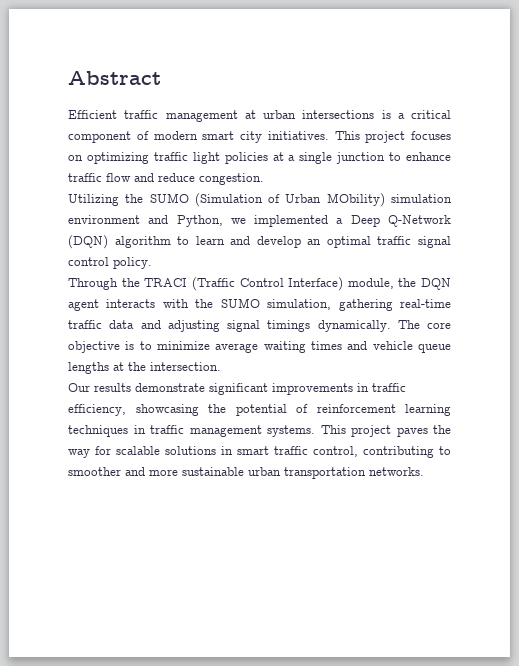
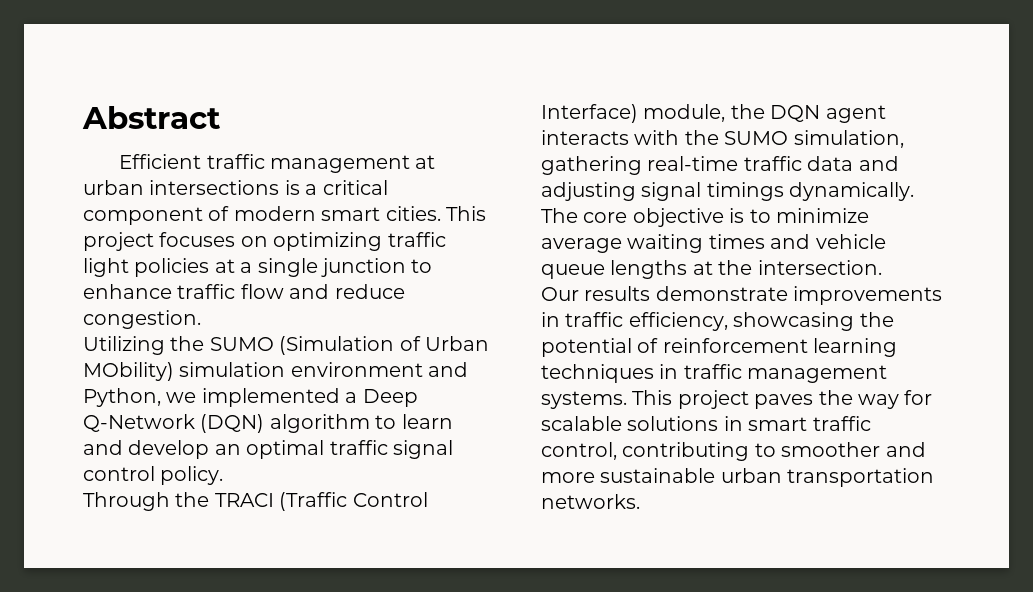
[240,131,329,143] city initiatives. -> [385,206,441,221] cities.
[209,383,268,395] significant -> (788, 293) none

